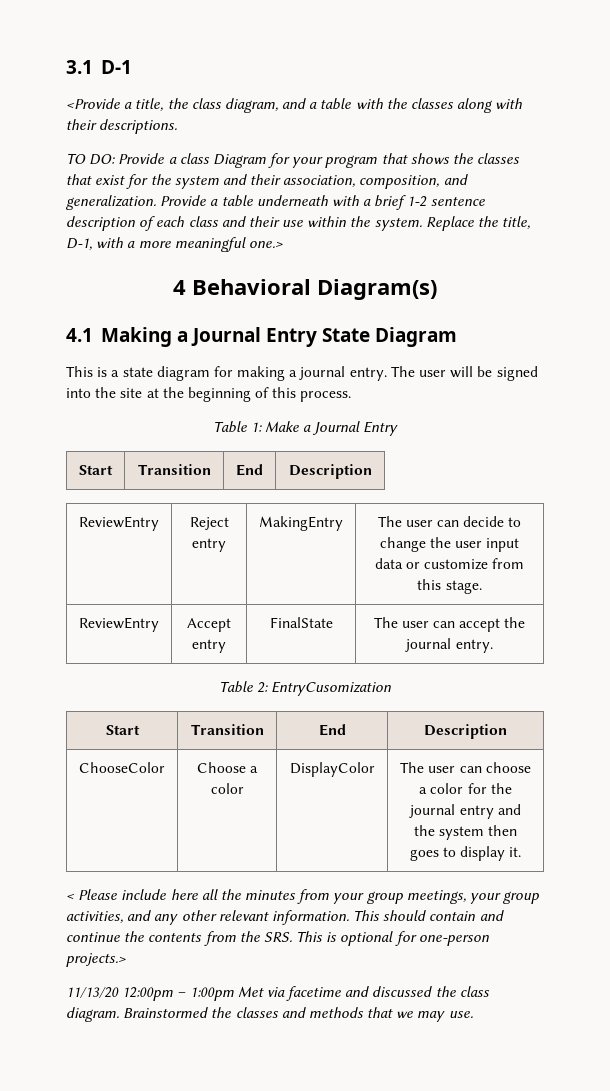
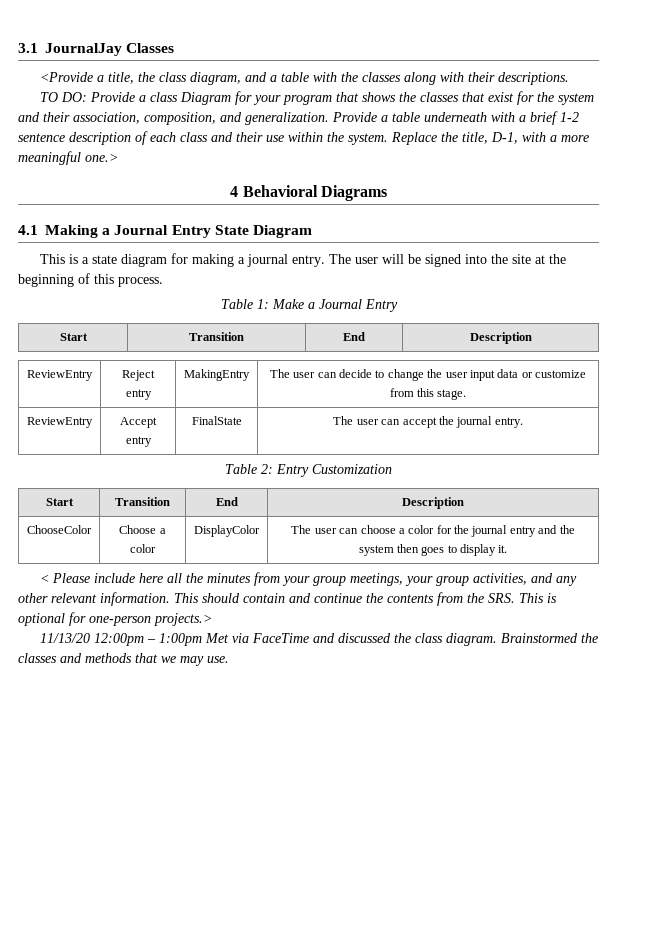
[100,60,132,74] D-1 -> [45,43,175,56] JournalJay Classes
[317,279,437,300] Diagram(s) -> [320,185,387,201] Diagrams
[271,681,392,696] EntryCusomization -> [276,464,392,477] Entry Customization
[286,986,342,1001] facetime -> [252,633,310,643] FaceTime

